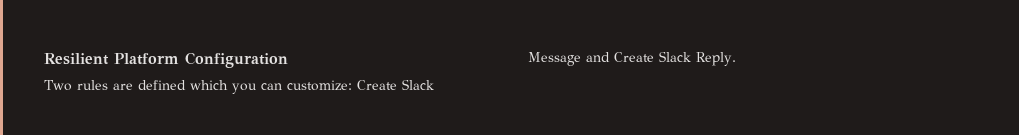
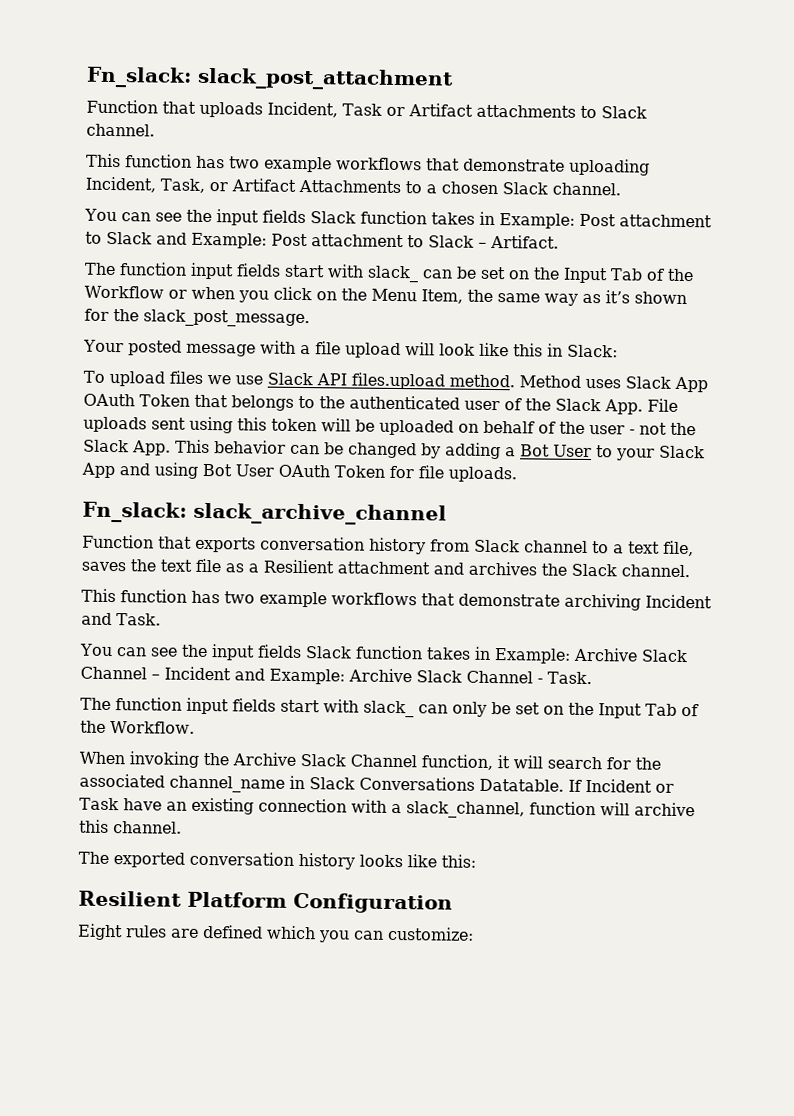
(44, 59) none -> [86,66,454,91] [86,99,647,119] [86,123,155,137] [86,153,650,176] [85,176,621,196] [84,208,712,229] [85,231,559,249] [84,262,694,284] [84,285,687,306] [84,308,310,328] [83,339,618,359] [83,370,708,393] [83,393,678,415] [83,416,696,436] [83,439,705,461] [81,462,517,483] [82,501,447,526] [82,534,694,557] [81,558,690,578] [81,588,712,611] [81,612,161,626] [79,643,688,664] [80,666,592,685] [80,697,699,719] [80,720,195,734] [79,751,661,771] [79,773,674,793] [79,797,695,819] [79,819,182,834] [78,851,476,870] Fn_slack: slack_post_attachment // Function that uploads Incident, Task or Artifact attachments to Slack channel. // This function has two example workflows that demonstrate uploading Incident, Task, or Artifact Attachments to a chosen Slack channel. // You can see the input fields Slack function takes in Example: Post attachment to Slack and Example: Post attachment to Slack – Artifact. // The function input fields start with slack_ can be set on the Input Tab of the Workflow or when you click on the Menu Item, the same way as it’s shown for the slack_post_message. // Your posted message with a file upload will look like this in Slack: // To upload files we use Slack API files.upload method. Method uses Slack App OAuth Token that belongs to the authenticated user of the Slack App. File uploads sent using this token will be uploaded on behalf of the user - not the Slack App. This behavior can be changed by adding a Bot User to your Slack App and using Bot User OAuth Token for file uploads. // Fn_slack: slack_archive_channel // Function that exports conversation history from Slack channel to a text file, saves the text file as a Resilient attachment and archives the Slack channel. // This function has two example workflows that demonstrate archiving Incident and Task. // You can see the input fields Slack function takes in Example: Archive Slack Channel – Incident and Example: Archive Slack Channel - Task. // The function input fields start with slack_ can only be set on the Input Tab of the Workflow. // When invoking the Archive Slack Channel function, it will search for the associated channel_name in Slack Conversations Datatable. If Incident or Task have an existing connection with a slack_channel, function will archive this channel. // The exported conversation history looks like this: //
[44,80,72,91] Two -> [77,923,123,941] Eight
[357,79,434,90] [528,51,736,66] Create Slack Message and Create Slack Reply. -> (474, 933) none

